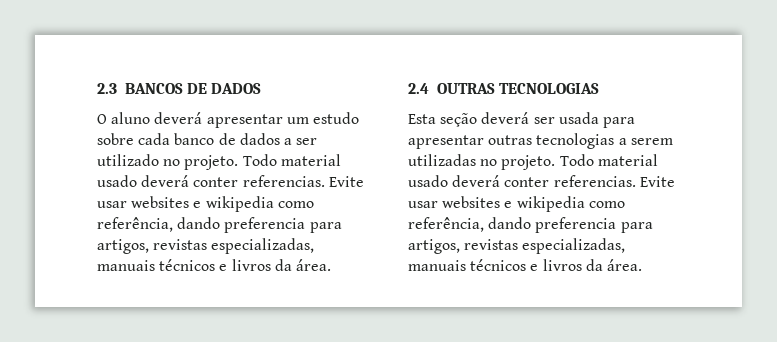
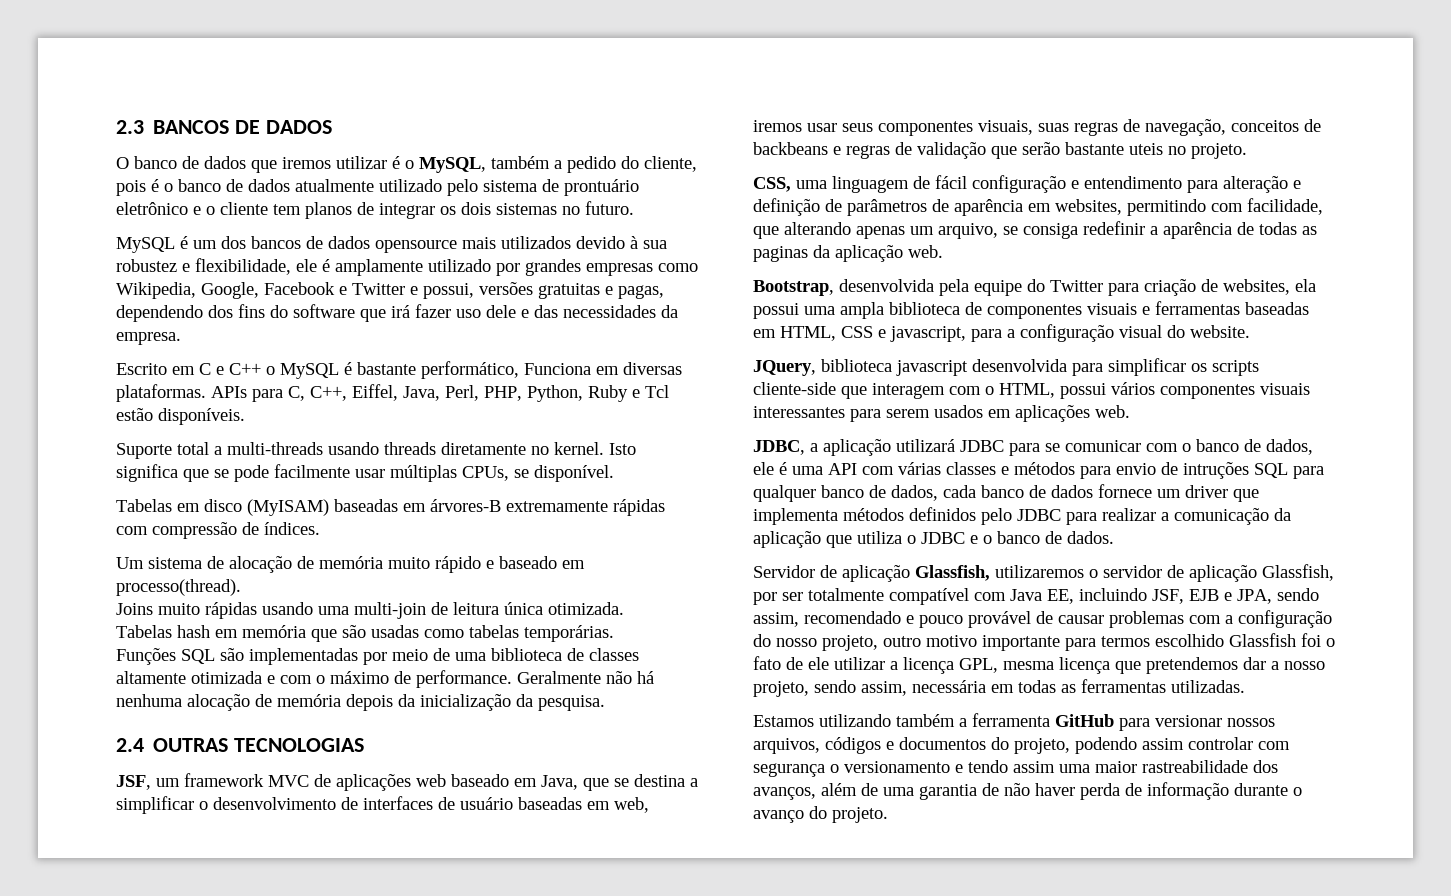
[111,112,359,128] [97,133,318,145] [97,154,341,170] [97,175,364,187] [97,196,314,212] [97,217,342,233] [97,238,315,254] [97,259,331,271] [408,83,599,94] [408,112,635,128] [408,133,673,149] [408,154,658,170] [408,175,675,187] [408,196,625,212] [408,217,653,233] [408,238,626,254] [408,259,642,271] aluno deverá apresentar um estudo sobre cada banco de dados a ser utilizado no projeto. Todo material usado deverá conter referencias. Evite usar websites e wikipedia como referência, dando preferencia para artigos, revistas especializadas, manuais técnicos e livros da área. // 2.4 OUTRAS TECNOLOGIAS // Esta seção deverá ser usada para apresentar outras tecnologias a serem utilizadas no projeto. Todo material usado deverá conter referencias. Evite usar websites e wikipedia como referência, dando preferencia para artigos, revistas especializadas, manuais técnicos e livros da área. -> [134,156,697,173] [116,179,639,196] [116,201,634,219] [116,236,667,253] [116,258,698,276] [116,282,664,299] [116,304,678,322] [116,332,181,345] [116,361,682,379] [116,384,669,402] [116,408,245,425] [116,442,636,459] [116,464,614,482] [116,499,665,516] [116,522,320,539] [116,556,585,573] [116,579,241,596] [116,602,624,619] [116,625,614,642] [116,648,639,665] [116,670,654,688] [116,694,605,711] [116,738,365,752] [116,773,698,791] [116,796,649,814] [753,119,1321,136] [753,142,1247,159] [753,175,1301,193] [753,198,1323,216] [753,221,1317,239] [753,245,943,262] [753,279,1316,296] [753,301,1309,319] [753,324,1250,342] [753,358,1259,376] [753,382,1310,399] [753,405,1130,422] [753,439,1313,456] [753,462,1324,479] [753,484,1259,502] [753,507,1291,525] [753,531,1114,548] [753,564,1334,582] [753,588,1319,605] [753,610,1332,628] [753,633,1335,651] [753,656,1325,674] [753,679,1245,697] [753,713,1275,731] [753,737,1290,754] [753,760,1278,777] [753,782,1302,800] [753,806,888,823] banco de dados que iremos utilizar é o MySQL, também a pedido do cliente, pois é o banco de dados atualmente utilizado pelo sistema de prontuário eletrônico e o cliente tem planos de integrar os dois sistemas no futuro. // MySQL é um dos bancos de dados opensource mais utilizados devido à sua robustez e flexibilidade, ele é amplamente utilizado por grandes empresas como Wikipedia, Google, Facebook e Twitter e possui, versões gratuitas e pagas, dependendo dos fins do software que irá fazer uso dele e das necessidades da empresa. // Escrito em C e C++ o MySQL é bastante performático, Funciona em diversas plataformas. APIs para C, C++, Eiffel, Java, Perl, PHP, Python, Ruby e Tcl estão disponíveis. // Suporte total a multi-threads usando threads diretamente no kernel. Isto significa que se pode facilmente usar múltiplas CPUs, se disponível. // Tabelas em disco (MyISAM) baseadas em árvores-B extremamente rápidas com compressão de índices. // Um sistema de alocação de memória muito rápido e baseado em processo(thread). // Joins muito rápidas usando uma multi-join de leitura única otimizada. // Tabelas hash em memória que são usadas como tabelas temporárias. // Funções SQL são implementadas por meio de uma biblioteca de classes altamente otimizada e com o máximo de performance. Geralmente não há nenhuma alocação de memória depois da inicialização da pesquisa. // 2.4 OUTRAS TECNOLOGIAS // JSF, um framework MVC de aplicações web baseado em Java, que se destina a simplificar o desenvolvimento de interfaces de usuário baseadas em web, iremos usar seus componentes visuais, suas regras de navegação, conceitos de backbeans e regras de validação que serão bastante uteis no projeto. // CSS, uma linguagem de fácil configuração e entendimento para alteração e definição de parâmetros de aparência em websites, permitindo com facilidade, que alterando apenas um arquivo, se consiga redefinir a aparência de todas as paginas da aplicação web. // Bootstrap, desenvolvida pela equipe do Twitter para criação de websites, ela possui uma ampla biblioteca de componentes visuais e ferramentas baseadas em HTML, CSS e javascript, para a configuração visual do website. // JQuery, biblioteca javascript desenvolvida para simplificar os scripts cliente-side que interagem com o HTML, possui vários componentes visuais interessantes para serem usados em aplicações web. // JDBC, a aplicação utilizará JDBC para se comunicar com o banco de dados, ele é uma API com várias classes e métodos para envio de intruções SQL para qualquer banco de dados, cada banco de dados fornece um driver que implementa métodos definidos pelo JDBC para realizar a comunicação da aplicação que utiliza o JDBC e o banco de dados. // Servidor de aplicação Glassfish, utilizaremos o servidor de aplicação Glassfish, por ser totalmente compatível com Java EE, incluindo JSF, EJB e JPA, sendo assim, recomendado e pouco provável de causar problemas com a configuração do nosso projeto, outro motivo importante para termos escolhido Glassfish foi o fato de ele utilizar a licença GPL, mesma licença que pretendemos dar a nosso projeto, sendo assim, necessária em todas as ferramentas utilizadas. // Estamos utilizando também a ferramenta GitHub para versionar nossos arquivos, códigos e documentos do projeto, podendo assim controlar com segurança o versionamento e tendo assim uma maior rastreabilidade dos avanços, além de uma garantia de não haver perda de informação durante o avanço do projeto.

